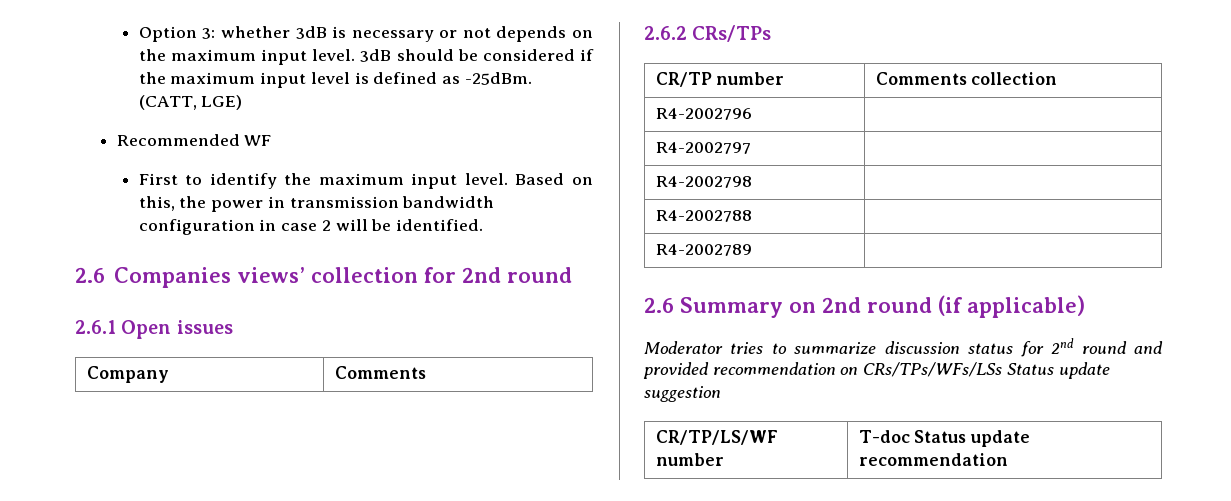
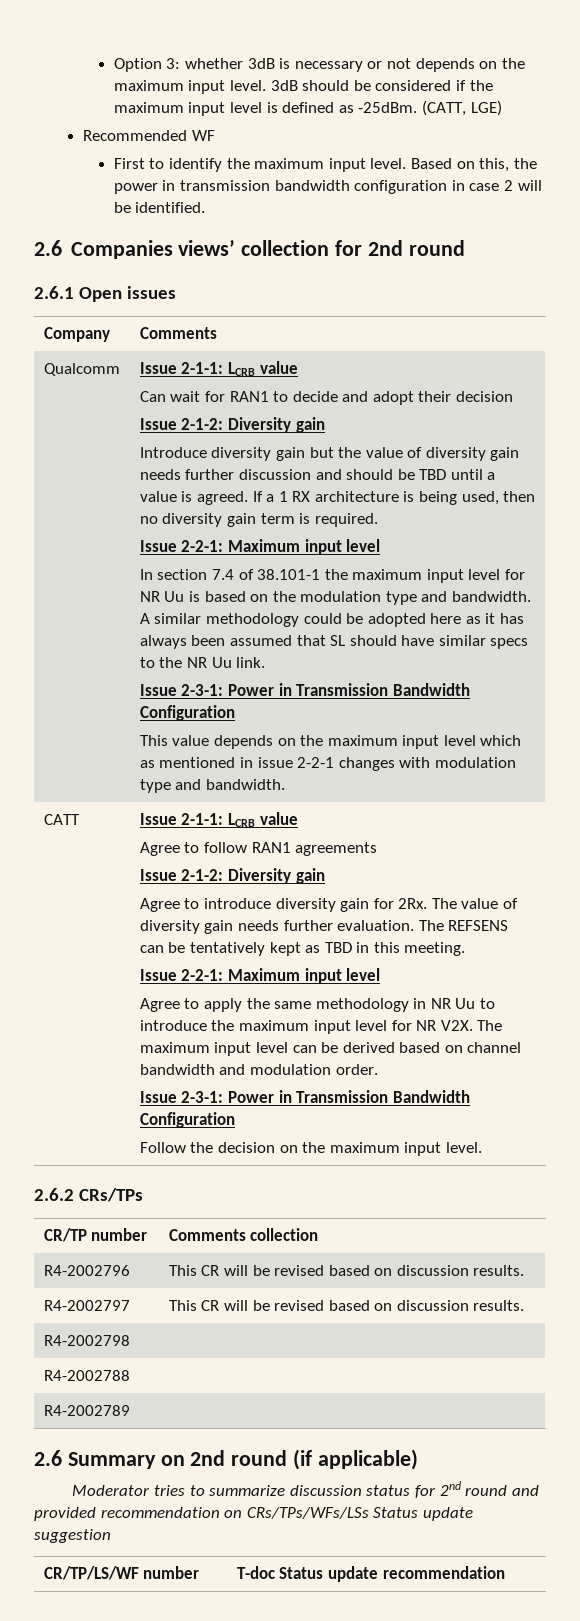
(426, 372) none -> [43,363,120,376] [139,361,298,376] [139,391,514,405] [139,417,325,433] [139,447,520,461] [139,469,496,480] [139,491,536,505] [139,513,378,527] [139,539,381,555] [139,569,526,583] [139,591,532,605] [139,613,525,627] [139,635,529,649] [139,657,266,668] [139,683,470,696] [139,705,235,721] [139,735,522,749] [139,757,516,771] [139,779,285,793] [43,814,80,825] [139,812,298,827] [139,842,378,856] [139,868,325,884] [139,898,519,912] [139,920,509,934] [139,942,466,956] [139,968,381,984] [139,998,496,1012] [139,1020,503,1034] [139,1042,522,1056] [139,1064,378,1075] [139,1090,470,1103] [139,1112,235,1128] [139,1142,482,1156] // Qualcomm | Issue 2-1-1: LCRB value // Can wait for RAN1 to decide and adopt their decision // Issue 2-1-2: Diversity gain // Introduce diversity gain but the value of diversity gain needs further discussion and should be TBD until a value is agreed. If a 1 RX architecture is being used, then no diversity gain term is required. // Issue 2-2-1: Maximum input level // In section 7.4 of 38.101-1 the maximum input level for NR Uu is based on the modulation type and bandwidth. A similar methodology could be adopted here as it has always been assumed that SL should have similar specs to the NR Uu link. // Issue 2-3-1: Power in Transmission Bandwidth Configuration // This value depends on the maximum input level which as mentioned in issue 2-2-1 changes with modulation type and bandwidth. // CATT | Issue 2-1-1: LCRB value // Agree to follow RAN1 agreements // Issue 2-1-2: Diversity gain // Agree to introduce diversity gain for 2Rx. The value of diversity gain needs further evaluation. The REFSENS can be tentatively kept as TBD in this meeting. // Issue 2-2-1: Maximum input level // Agree to apply the same methodology in NR Uu to introduce the maximum input level for NR V2X. The maximum input level can be derived based on channel bandwidth and modulation order. // Issue 2-3-1: Power in Transmission Bandwidth Configuration // Follow the decision on the maximum input level.
[655,142,751,154] // R4-2002797 | -> [168,1265,525,1276] [43,1300,130,1311] [168,1300,525,1311] This CR will be revised based on discussion results. // R4-2002797 | This CR will be revised based on discussion results.

